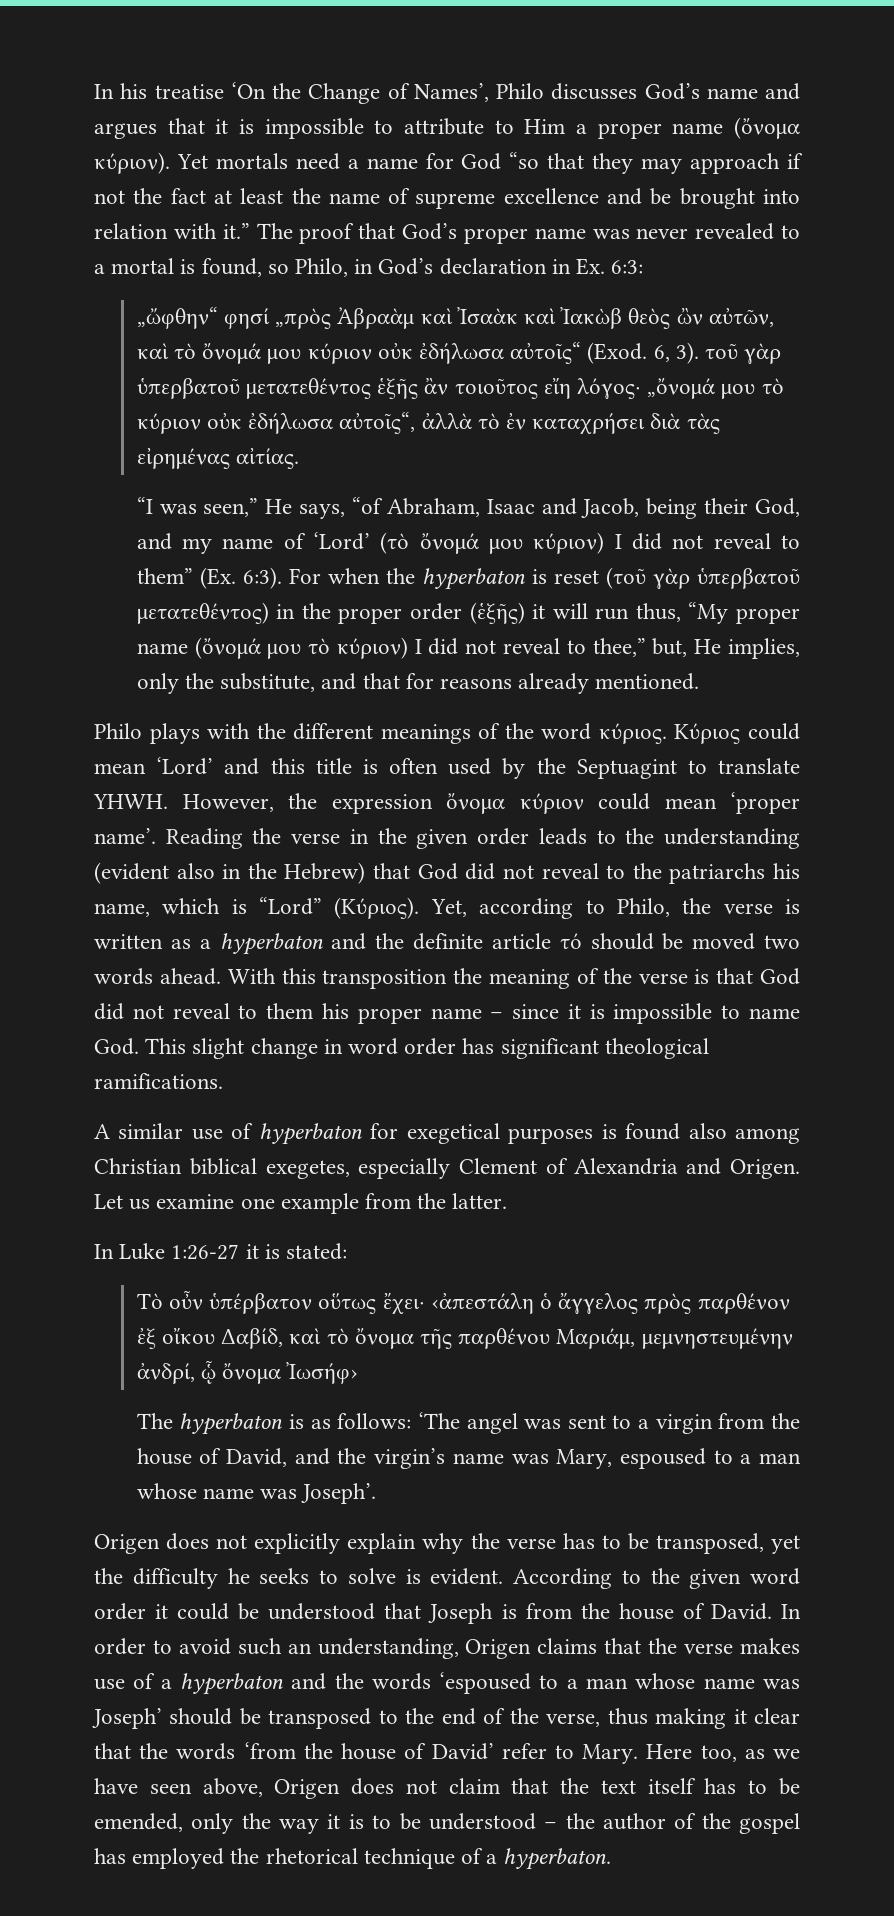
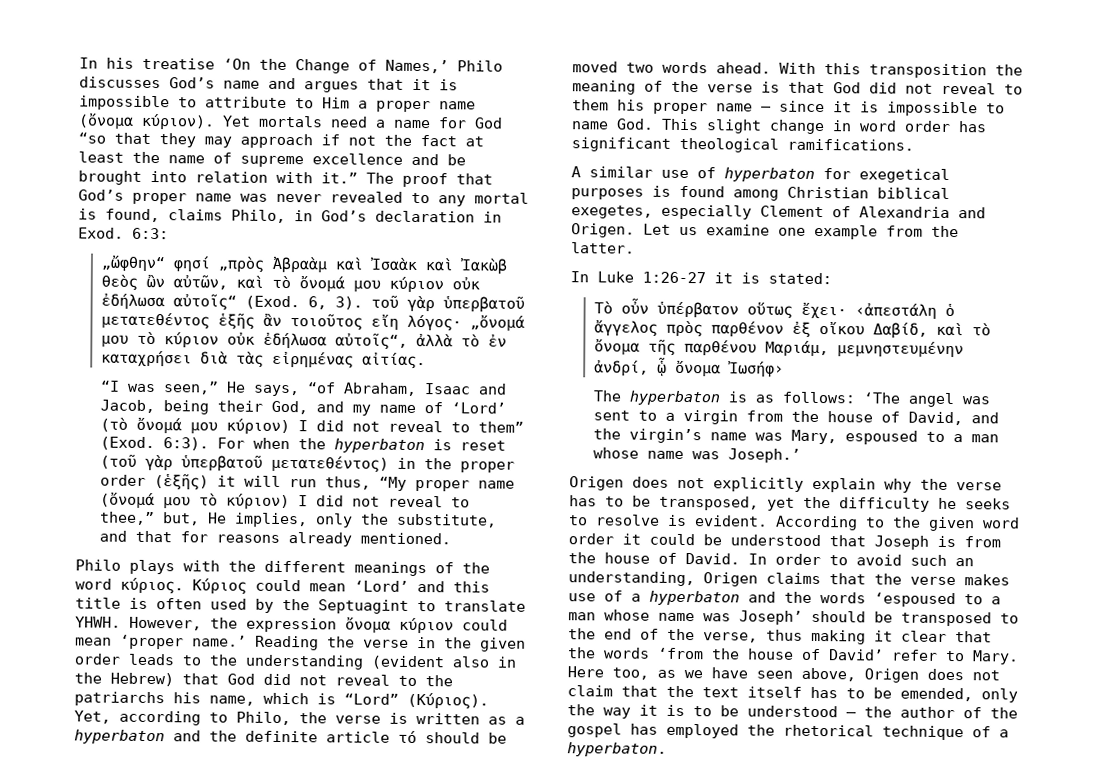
[413,83,489,102] Names’, -> [385,59,449,74] Names,’
[94,264,105,274] a -> [438,195,466,207] any
[267,264,289,274] so -> [168,209,223,221] claims
[576,258,606,275] Ex. -> [78,227,124,239] Exod.
[199,567,236,589] (Ex. -> [99,436,155,451] (Exod.
[94,828,156,844] name’. -> [192,635,247,647] name.’
[688,1123,727,1139] also -> (725, 191) none
[301,1483,377,1504] Joseph’. -> [727,448,801,463] Joseph.’
[347,1568,396,1584] solve -> [595,514,660,526] resolve

